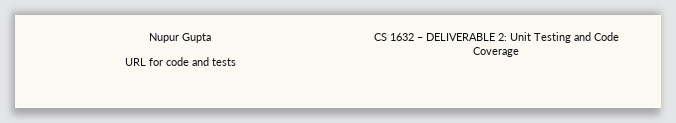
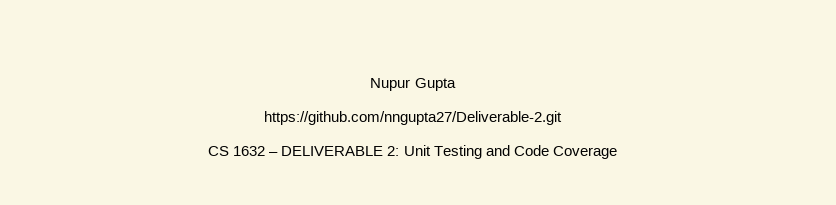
[124,57,236,66] URL for code and tests -> [264,111,562,125] https://github.com/nngupta27/Deliverable-2.git

